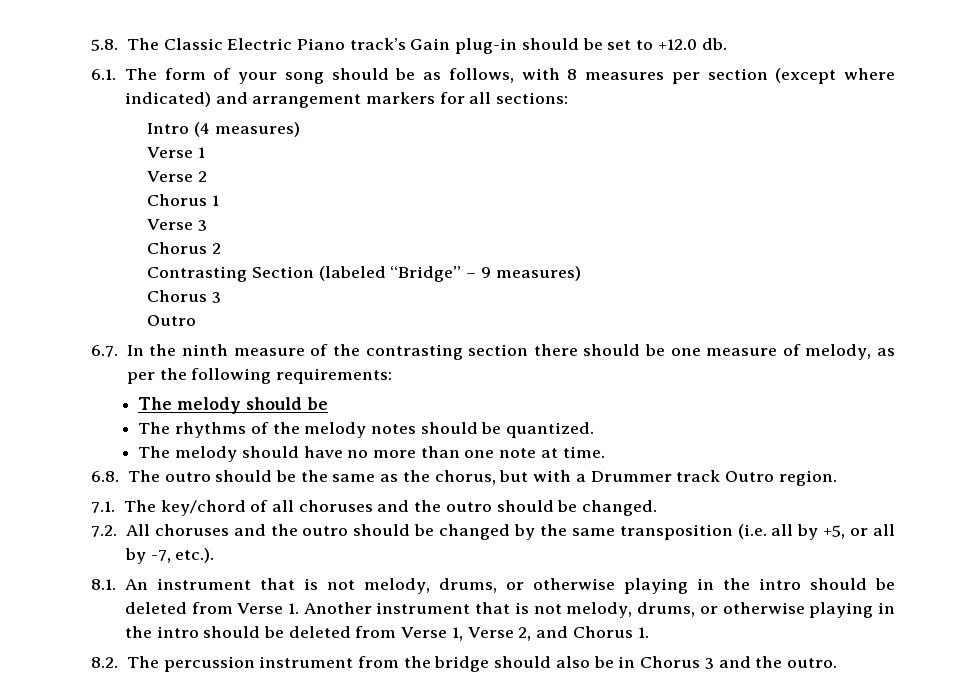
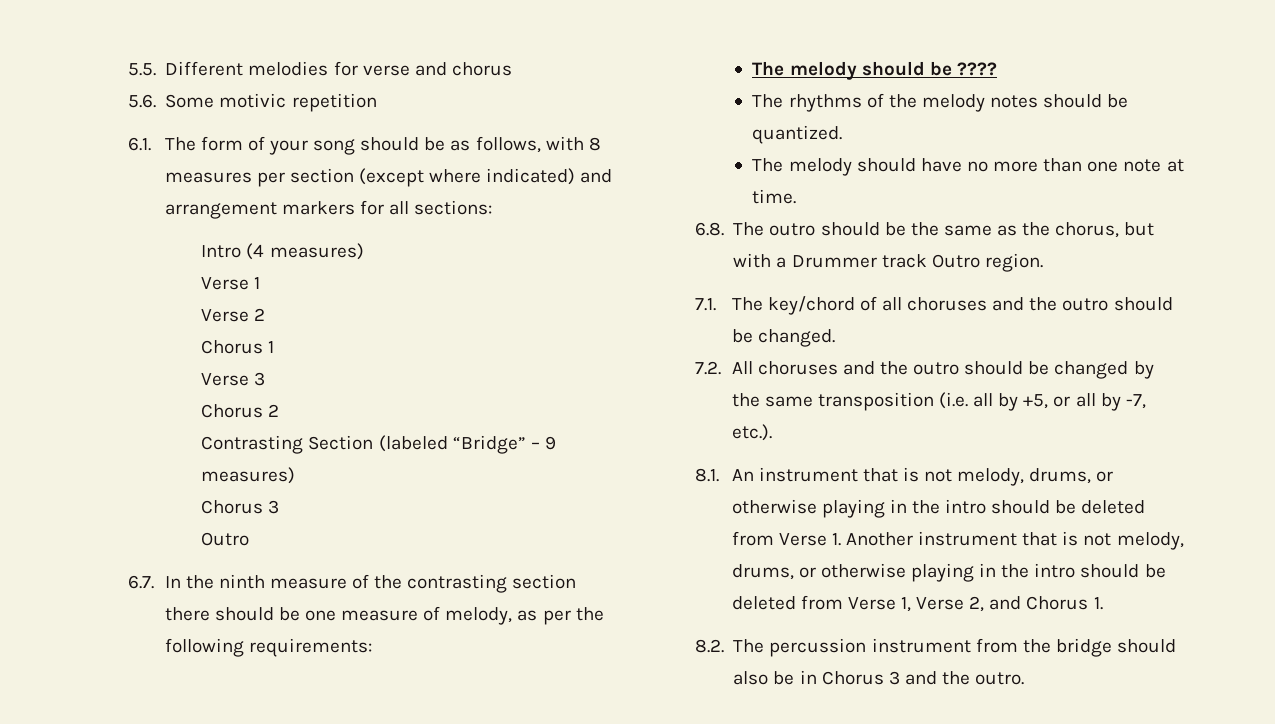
[91,38,727,54] 5.8. The Classic Electric Piano track’s Gain plug-in should be set to +12.0 db. -> [127,61,512,76] [127,93,377,112] 5.5. Different melodies for verse and chorus // 5.6. Some motivic repetition
(328, 403) none -> [956,62,997,76] ????

